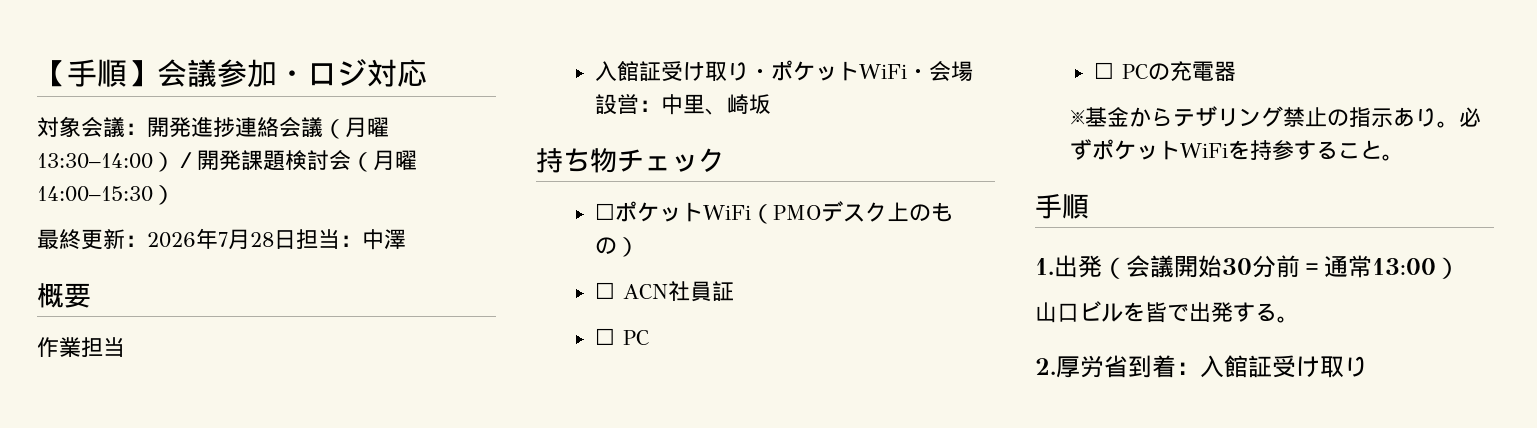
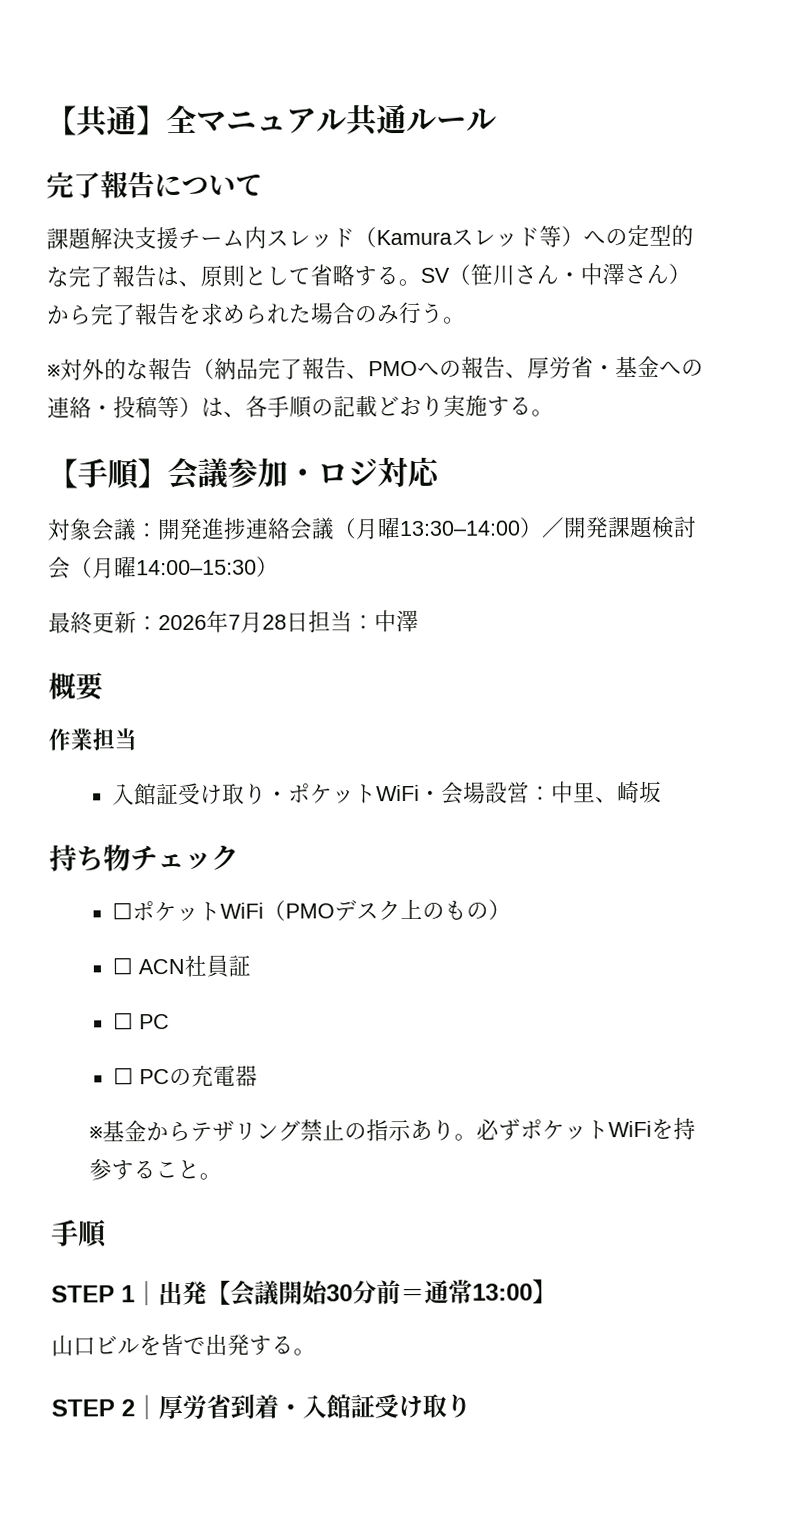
[37,60,67,87] 【 -> [46,103,497,138] [46,171,263,199] [46,224,694,250] [46,263,691,288] [47,301,466,326] [47,355,704,381] [47,394,554,419] [47,458,78,489] 【共通】全マニュアル共通ルール // 完了報告について // 課題解決支援チーム内スレッド（Kamuraスレッド等）への定型的な完了報告は、原則として省略する。SV（笹川さん・中澤さん）から完了報告を求められた場合のみ行う。 // ※対外的な報告（納品完了報告、PMOへの報告、厚労省・基金への連絡・投稿等）は、各手順の記載どおり実施する。 // 【
[1035,255,1126,279] 1.出発（ -> [51,1280,231,1307] STEP 1｜出発【
[1436,257,1460,279] ） -> [532,1279,557,1304] 】
[1035,358,1056,375] 2. -> [51,1395,159,1421] STEP 2｜
[1176,362,1200,375] ： -> [278,1403,303,1416] ・

